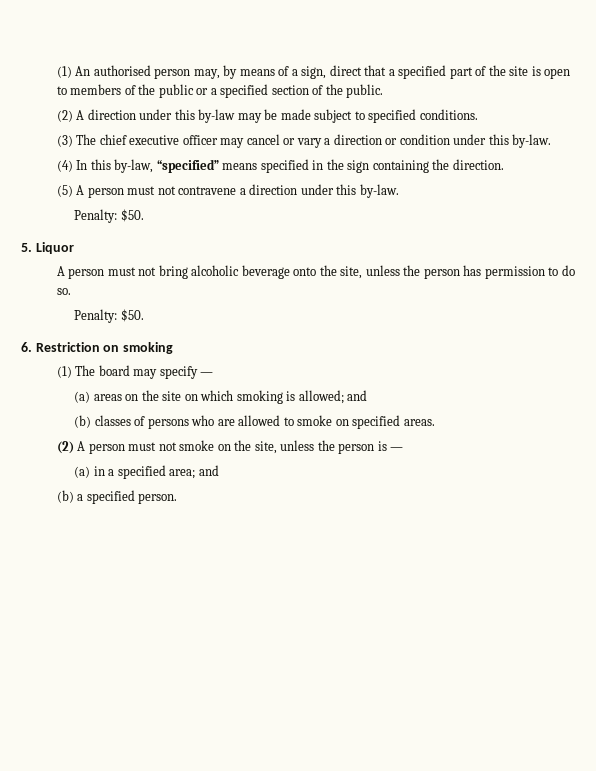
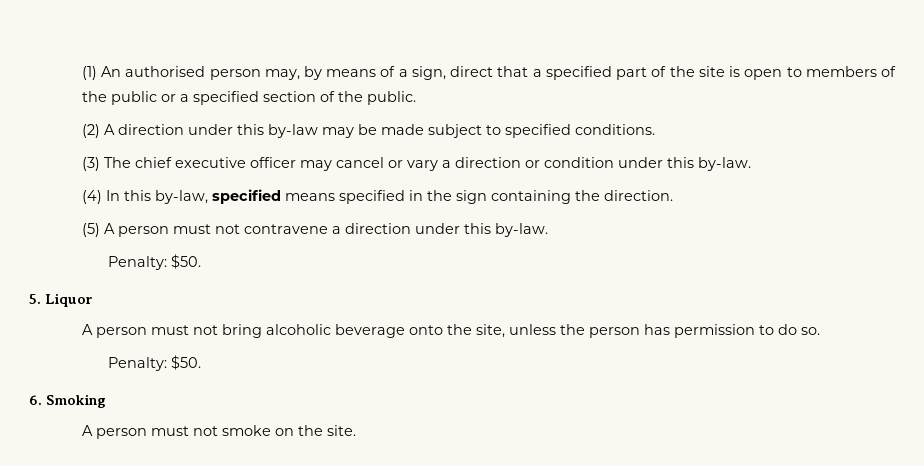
[156,159,219,173] “specified” -> [211,189,281,204] specified
[35,342,173,354] [56,365,214,379] [74,390,368,404] [74,415,435,429] [56,441,74,454] Restriction on smoking // (1) The board may specify — // (a) areas on the site on which smoking is allowed; and // (b) classes of persons who are allowed to smoke on specified areas. // (2) -> [46,394,106,408] Smoking //
[254,440,404,454] [74,465,219,479] [56,490,178,504] site, unless the person is — // (a) in a specified area; and // (b) a specified person. -> [326,425,356,436] site.

